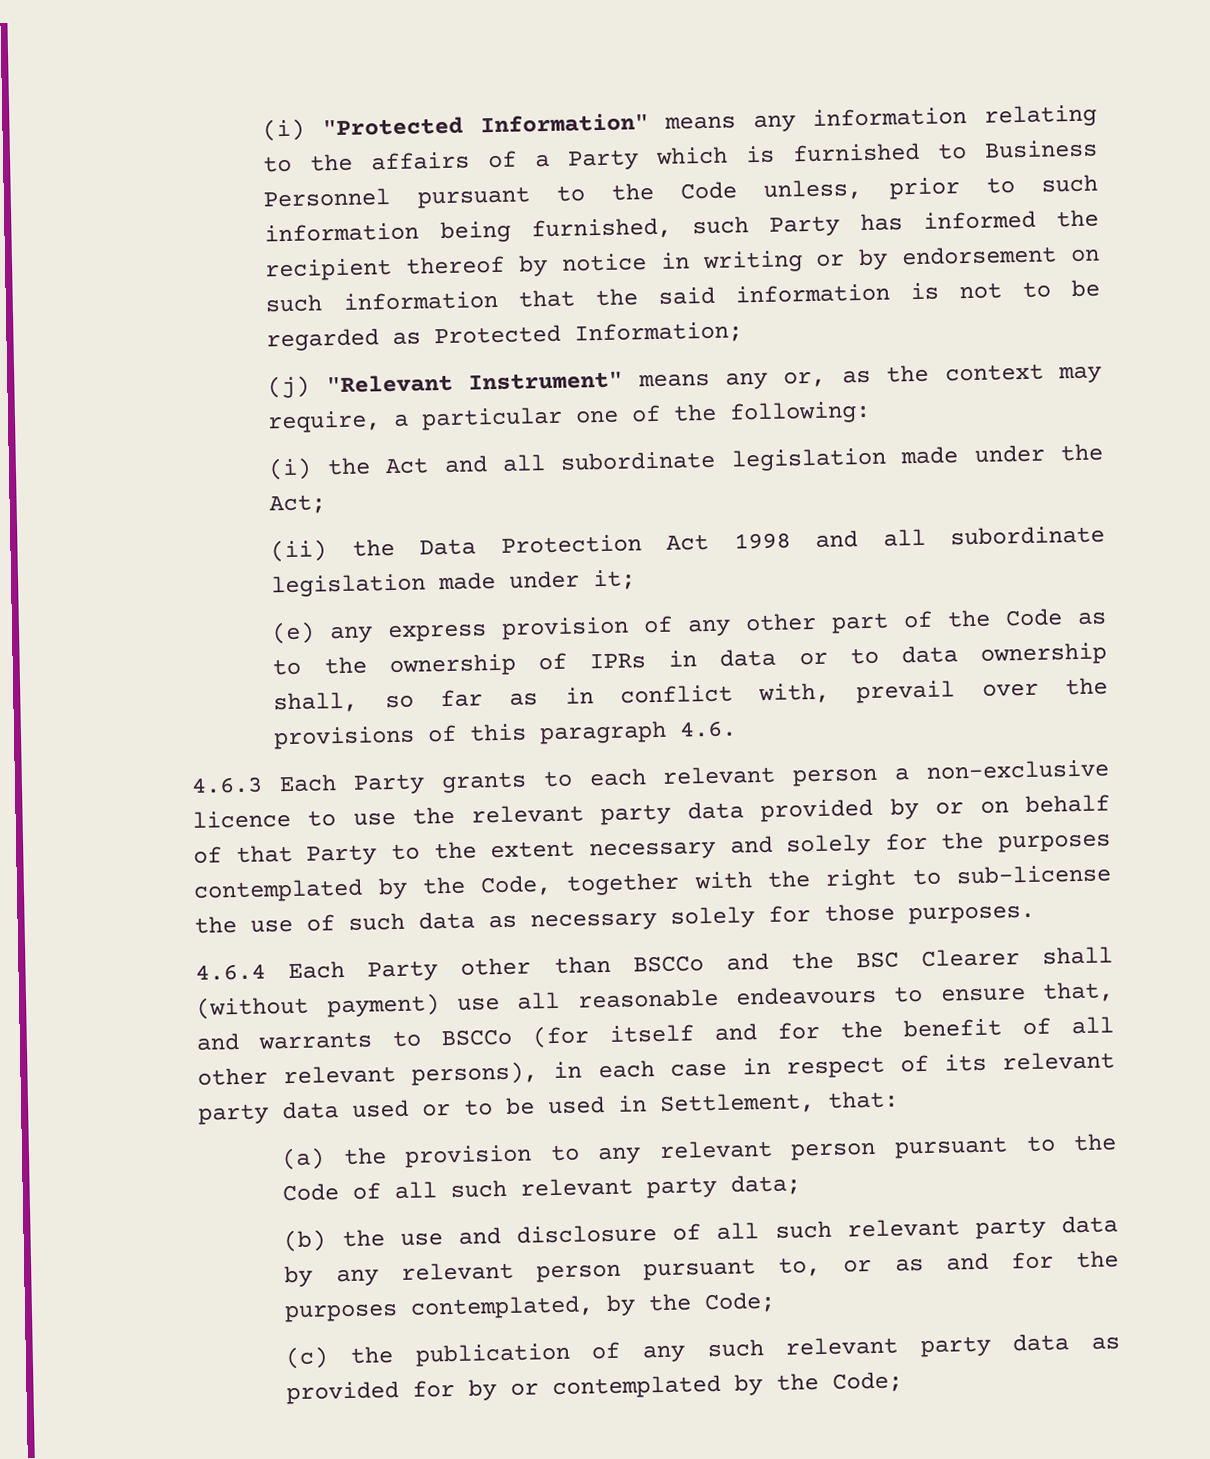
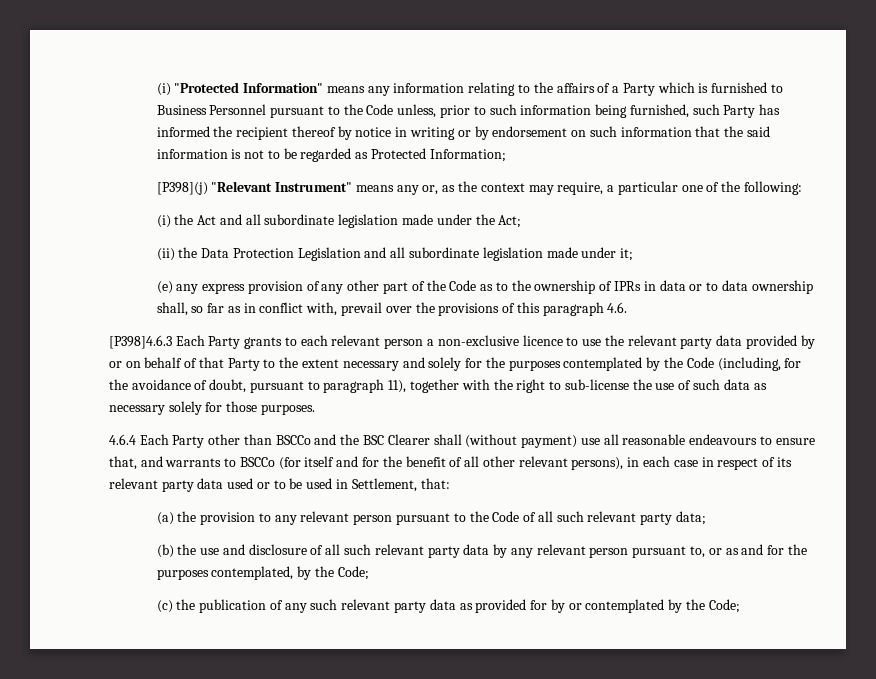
[267,375,311,399] (j) -> [156,182,208,195] [P398](j)
[666,532,791,551] Act 1998 -> [297,247,361,261] Legislation
[191,776,264,794] 4.6.3 -> [108,335,172,349] [P398]4.6.3
[480,875,553,897] Code, -> [686,357,802,371] [108,379,407,393] Code (including, for the avoidance of doubt, pursuant to paragraph 11),

